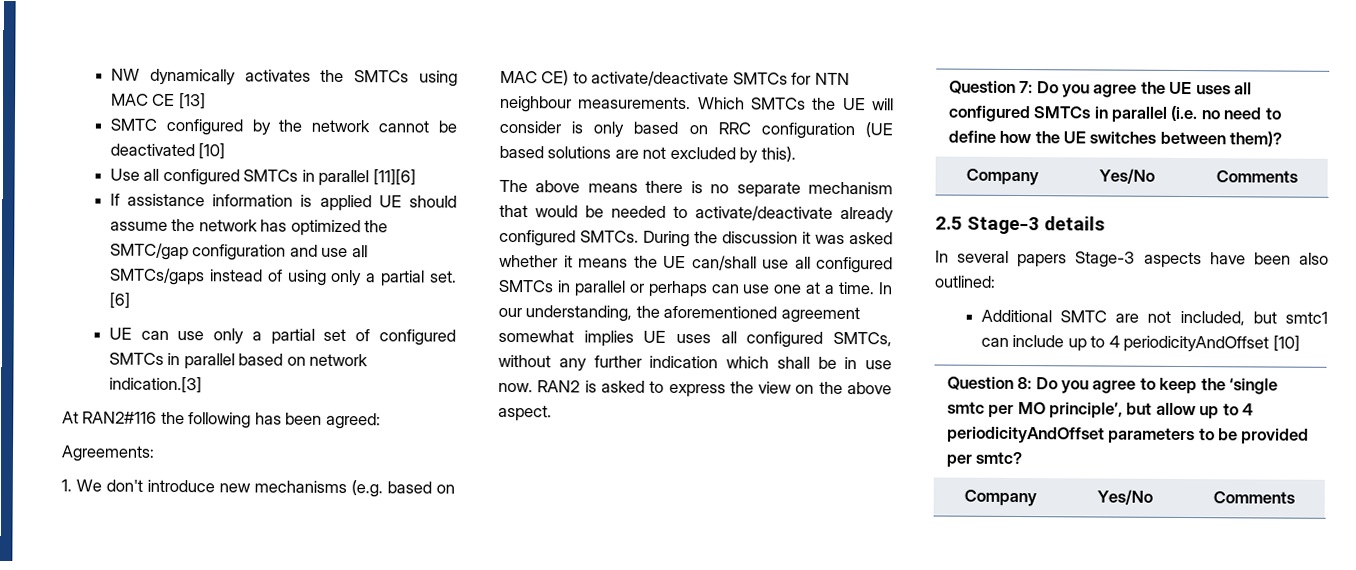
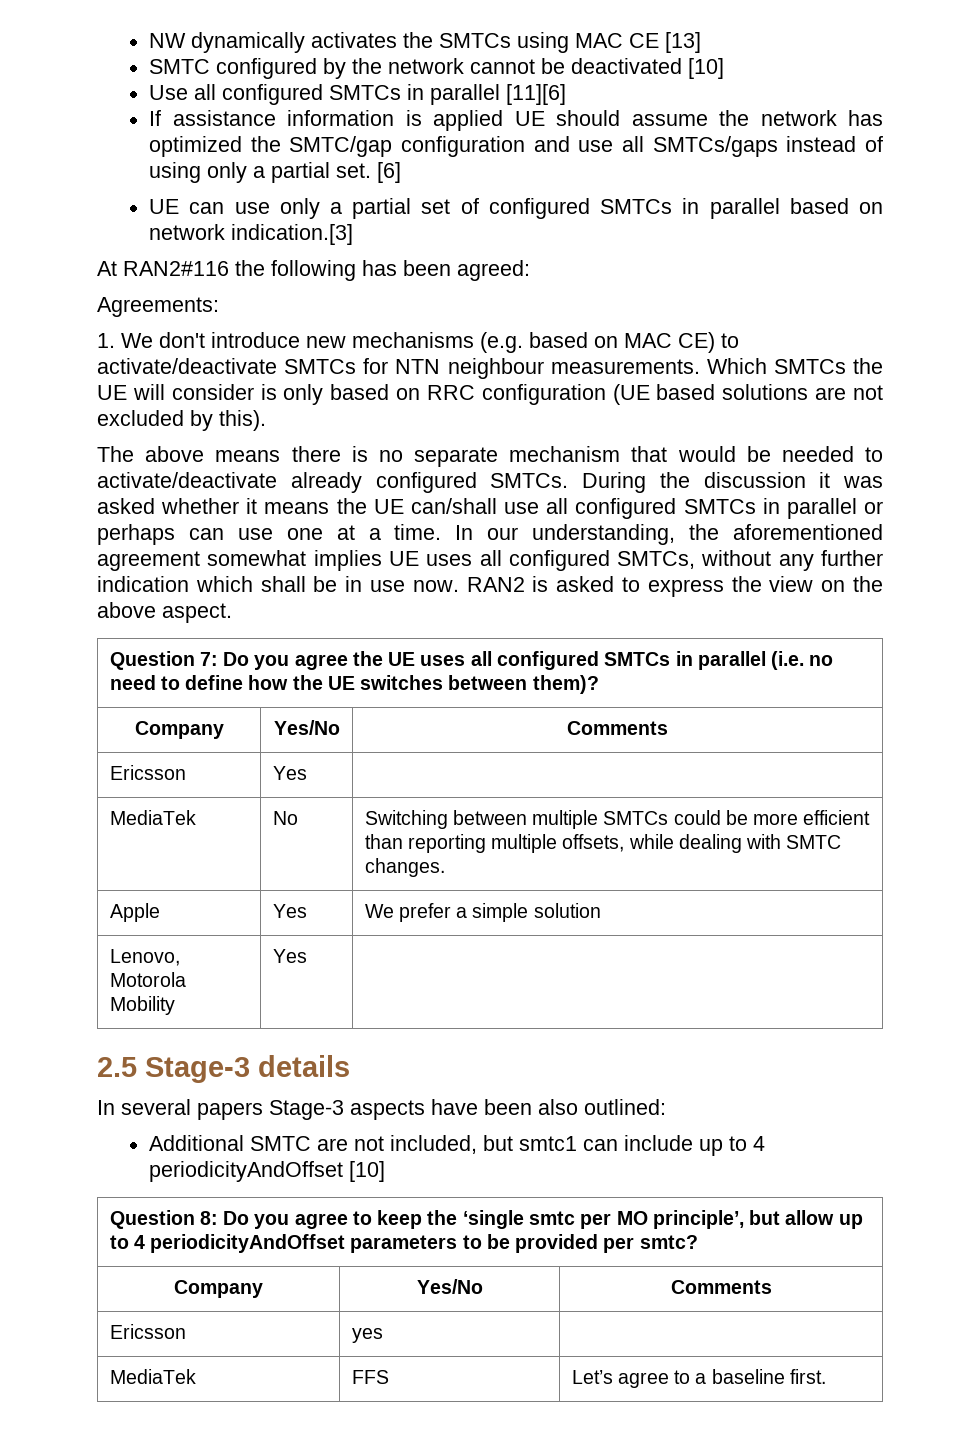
(1298, 176) none -> [109,765,186,780] [272,766,307,780] [109,810,196,825] [272,811,298,825] [364,810,871,829] [364,834,842,853] [364,858,445,877] [109,903,160,922] [272,904,307,918] [364,903,601,922] [109,949,180,966] [109,972,186,987] [109,996,175,1015] [272,949,307,963] // Ericsson | Yes | // MediaTek | No | Switching between multiple SMTCs could be more efficient than reporting multiple offsets, while dealing with SMTC changes. // Apple | Yes | We prefer a simple solution // Lenovo, Motorola Mobility | Yes |
(1295, 497) none -> [109,1324,186,1339] [351,1328,383,1343] [109,1369,196,1384] [351,1370,389,1384] [571,1369,826,1388] // Ericsson | yes | // MediaTek | FFS | Let’s agree to a baseline first.

